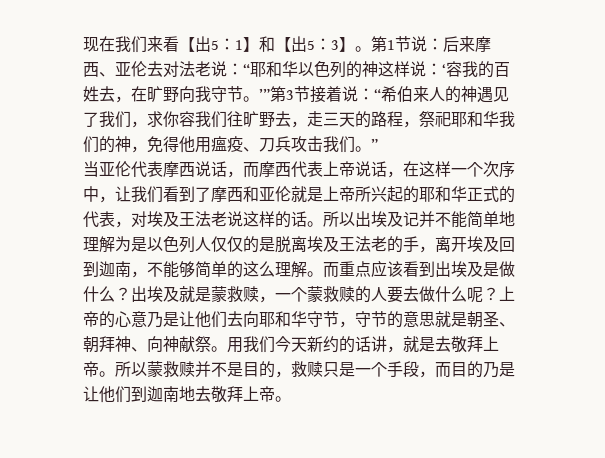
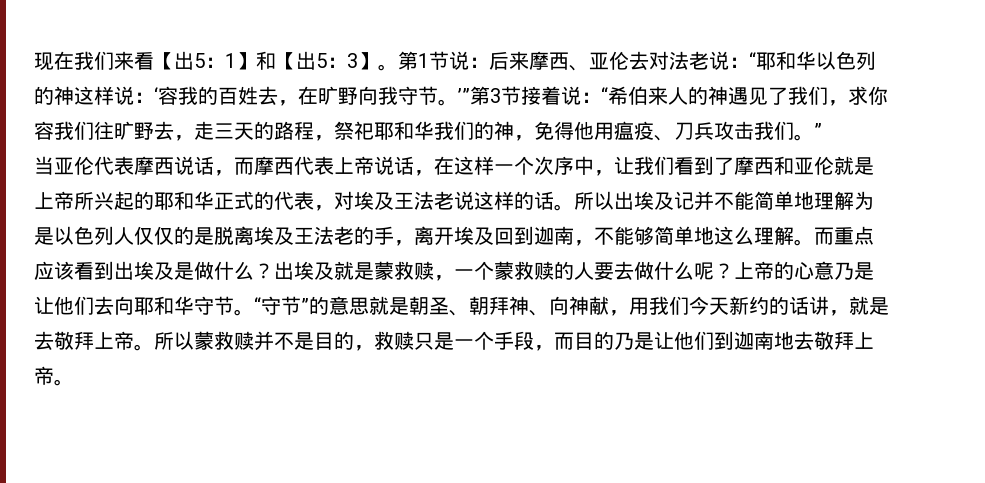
[227,261,243,278] 的 -> [694,226,714,245] 地
[339,311,387,328] ，守节 -> [234,296,309,316] 。“守节”
[195,336,227,352] 祭。 -> [609,310,629,316] ，

